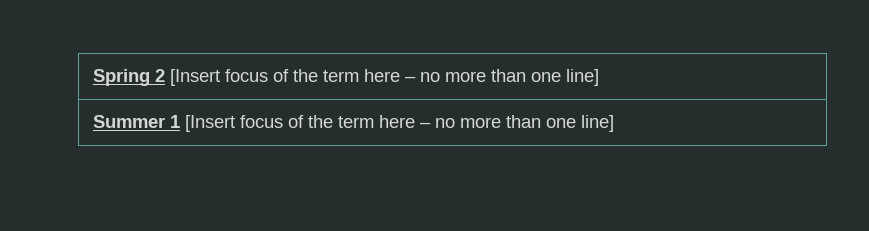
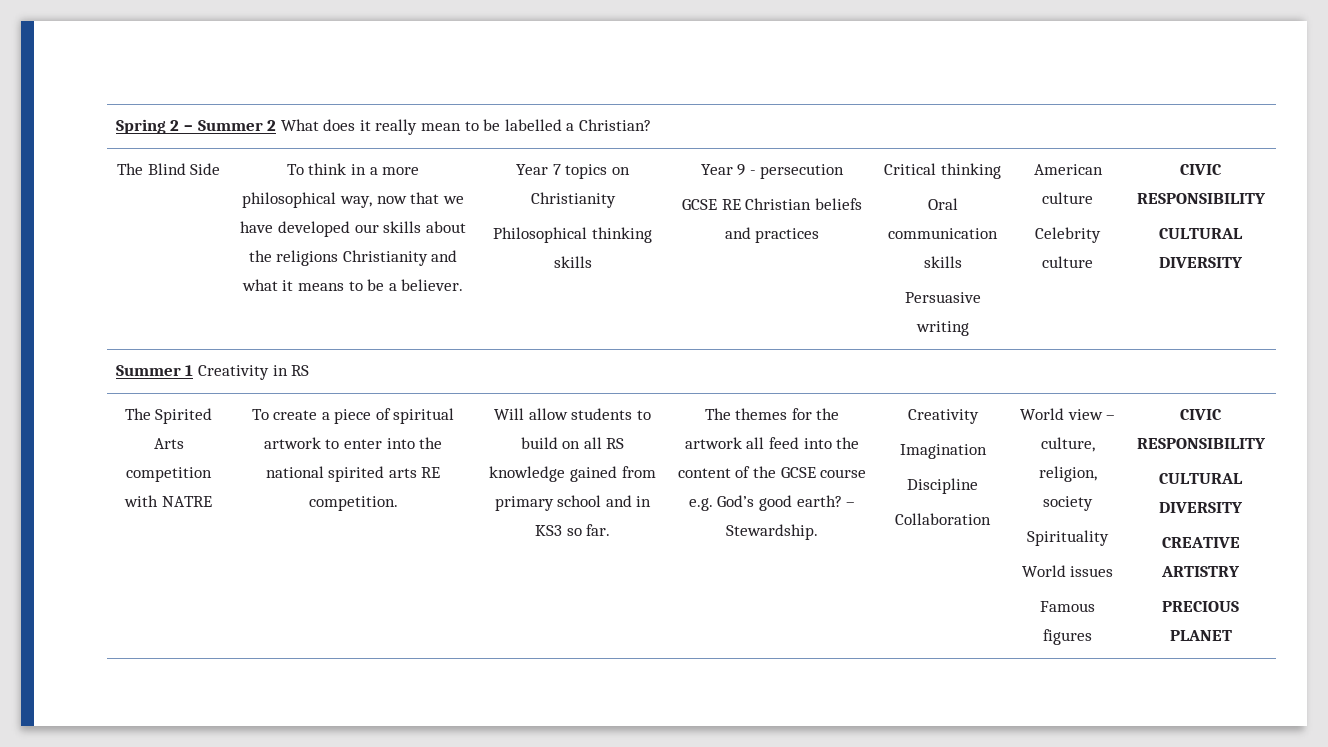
[170,69,600,86] [93,115,615,132] [Insert focus of the term here – no more than one line] // Summer 1 [Insert focus of the term here – no more than one line] -> [183,119,652,135] [116,163,221,175] [286,163,420,175] [242,192,464,208] [240,221,466,237] [248,250,458,266] [241,279,464,291] [516,164,630,179] [530,192,616,208] [493,227,652,243] [553,256,592,268] [700,164,845,179] [682,198,862,210] [724,227,820,243] [884,163,1001,179] [927,198,958,210] [888,228,998,239] [923,256,962,268] [904,292,981,303] [915,321,969,336] [1033,164,1103,175] [1042,192,1093,204] [1035,227,1101,243] [1042,256,1093,268] [1180,164,1222,175] [1136,193,1266,204] [1159,228,1243,239] [1159,257,1243,268] [115,365,310,380] [124,408,213,424] [153,438,184,449] [126,467,212,482] [124,495,212,507] [251,408,455,424] [263,437,443,449] [265,466,441,482] [308,496,398,511] [494,408,651,420] [520,437,625,449] [489,466,656,482] [494,495,652,511] [534,524,611,536] [704,408,840,420] [684,437,860,449] [677,466,867,478] [688,495,856,511] [726,524,818,540] [907,409,979,424] [899,444,987,459] [907,478,978,494] [895,513,991,525] [1019,408,1116,420] [1040,437,1095,452] [1038,466,1097,482] [1043,496,1093,511] [1027,530,1109,546] [1021,565,1114,577] [1040,601,1095,612] [1043,629,1092,645] [1180,409,1222,420] [1136,438,1266,449] [1159,473,1243,484] [1159,502,1243,513] [1161,537,1240,548] [1161,566,1240,577] [1162,601,1239,612] [1169,630,1232,641] – Summer 2 What does it really mean to be labelled a Christian? // The Blind Side | To think in a more philosophical way, now that we have developed our skills about the religions Christianity and what it means to be a believer. | Year 7 topics on Christianity // Philosophical thinking skills | Year 9 - persecution // GCSE RE Christian beliefs and practices | Critical thinking // Oral communication skills // Persuasive writing | American culture // Celebrity culture | CIVIC RESPONSIBILITY // CULTURAL DIVERSITY // Summer 1 Creativity in RS // The Spirited Arts competition with NATRE | To create a piece of spiritual artwork to enter into the national spirited arts RE competition. | Will allow students to build on all RS knowledge gained from primary school and in KS3 so far. | The themes for the artwork all feed into the content of the GCSE course e.g. God’s good earth? – Stewardship. | Creativity // Imagination // Discipline // Collaboration | World view – culture, religion, society // Spirituality // World issues // Famous figures | CIVIC RESPONSIBILITY // CULTURAL DIVERSITY // CREATIVE ARTISTRY // PRECIOUS PLANET

